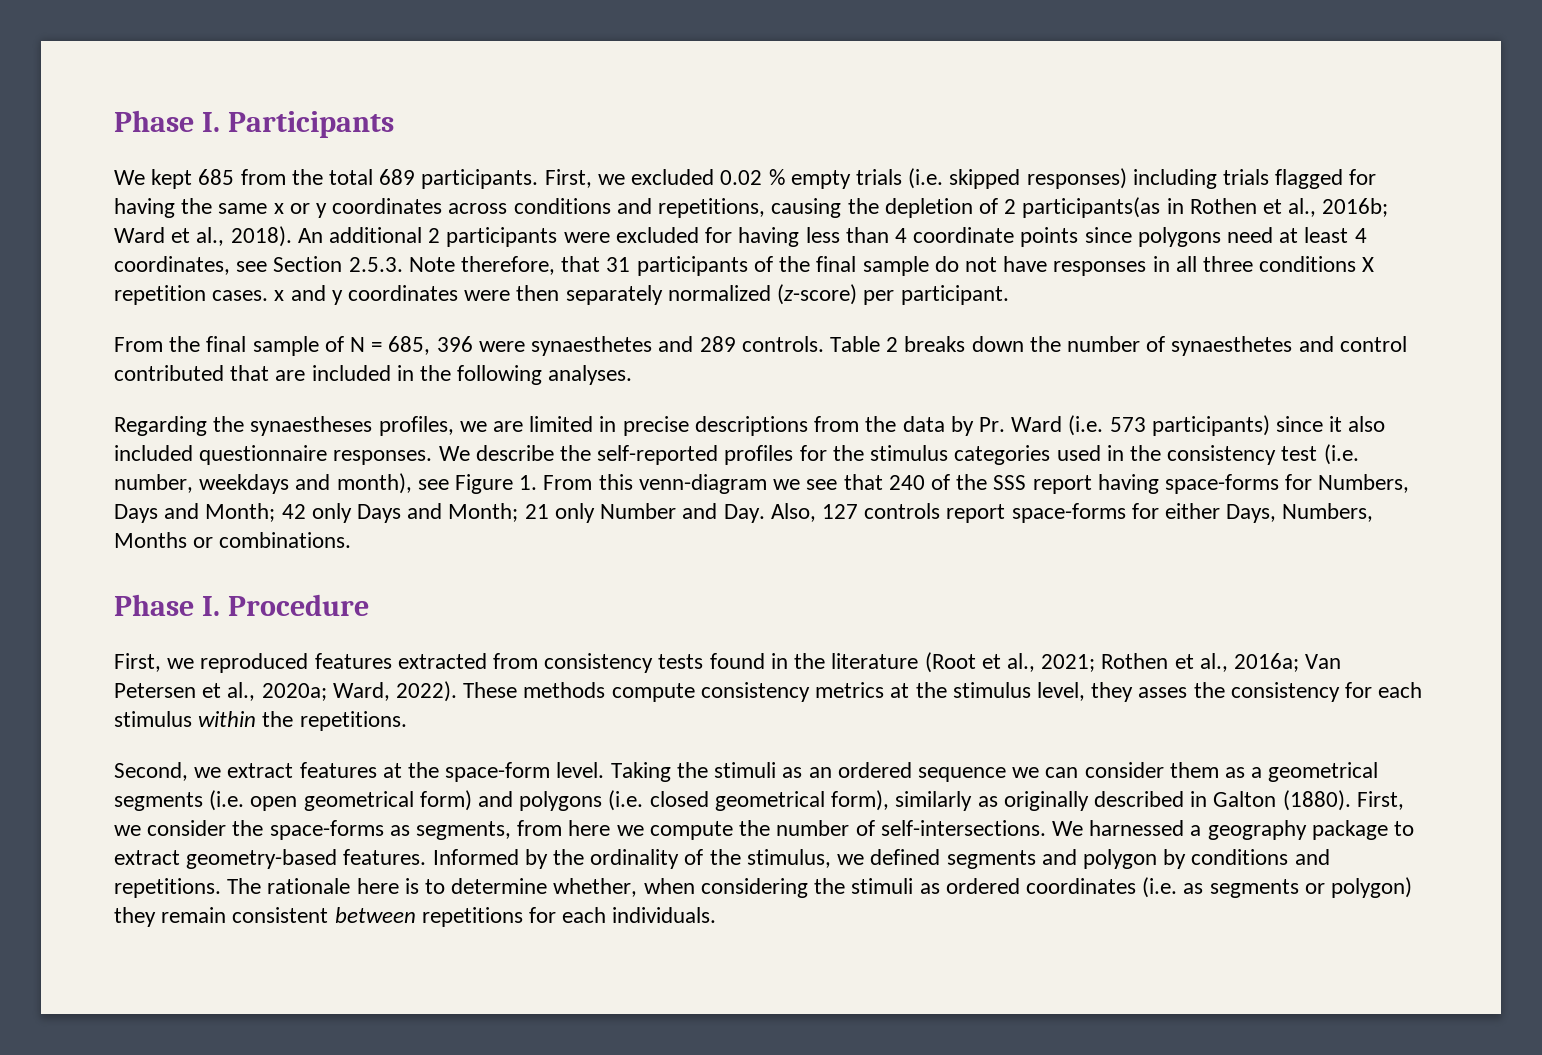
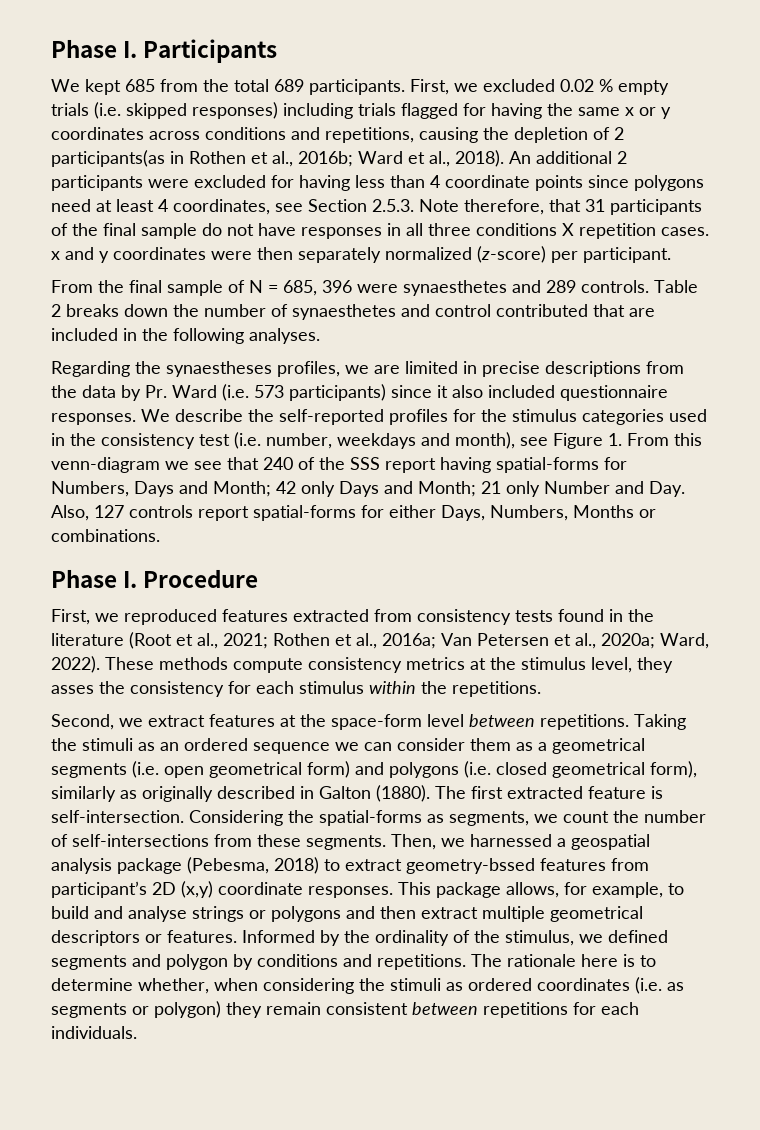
[1164,474,1279,494] space-forms -> [496,457,599,473] spatial-forms
[1011,503,1126,523] space-forms -> [253,505,356,521] spatial-forms
[556,762,605,778] level. -> [427,714,629,730] level between repetitions.
[1356,791,1404,810] [114,820,1414,840] [114,849,338,869] First, we consider the space-forms as segments, from here we compute the number of self-intersections. We harnessed a geography package to extract geometry-based -> [435,786,663,799] [51,810,706,826] [51,834,650,850] [51,857,649,874] [51,881,684,898] [51,906,643,922] [51,930,162,946] The first extracted feature is self-intersection. Considering the spatial-forms as segments, we count the number of self-intersections from these segments. Then, we harnessed a geospatial analysis package (Pebesma, 2018) to extract geometry-bssed features from participant’s 2D (x,y) coordinate responses. This package allows, for example, to build and analyse strings or polygons and then extract multiple geometrical descriptors or

